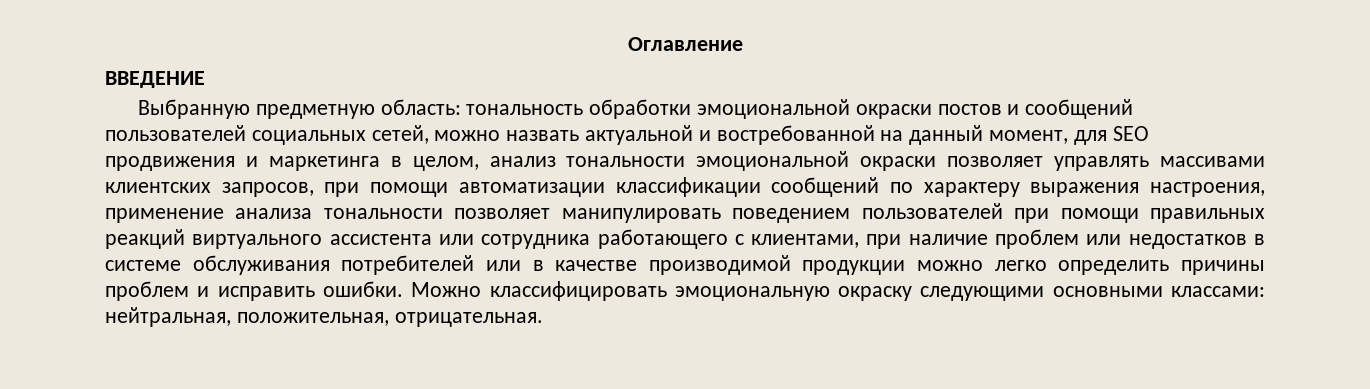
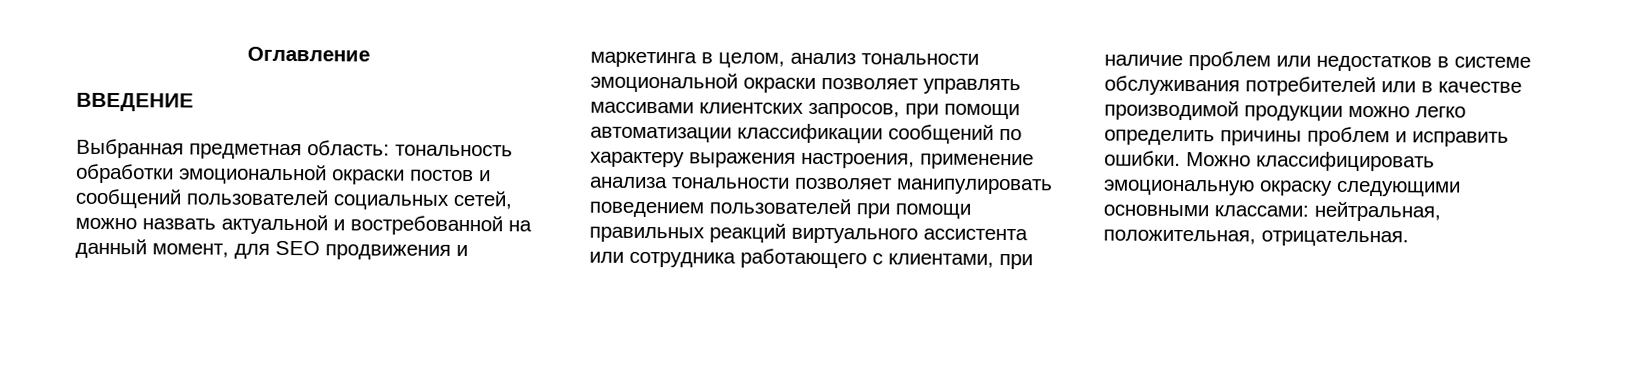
[137,99,375,119] Выбранную предметную -> [76,138,302,160] Выбранная предметная

